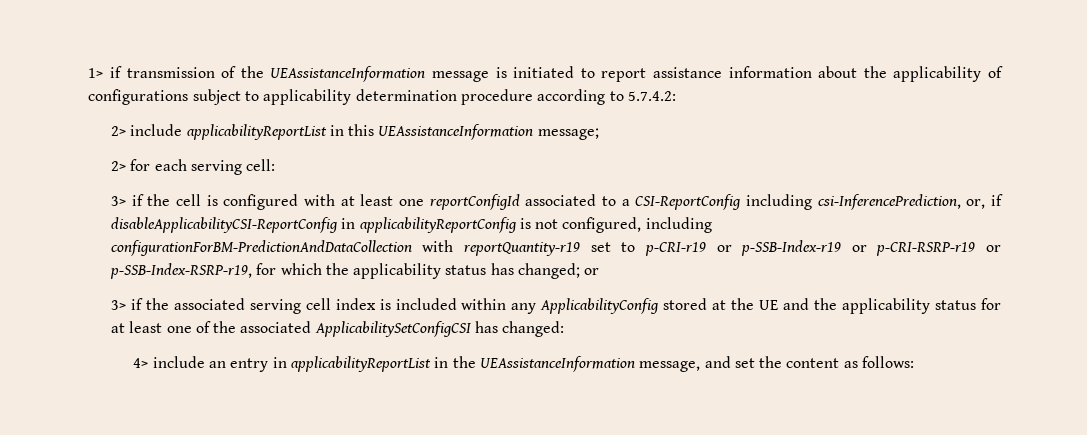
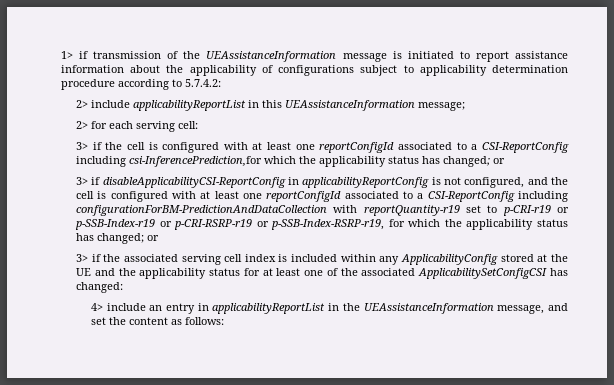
[817,194,986,210] csi-InferencePrediction, or, -> [128,156,505,167] [75,177,88,185] csi-InferencePrediction,for which the applicability status has changed; or // 3>
(642, 225) none -> [527,177,568,185] [75,191,515,202] and the cell is configured with at least one reportConfigId associated to a CSI-ReportConfig

